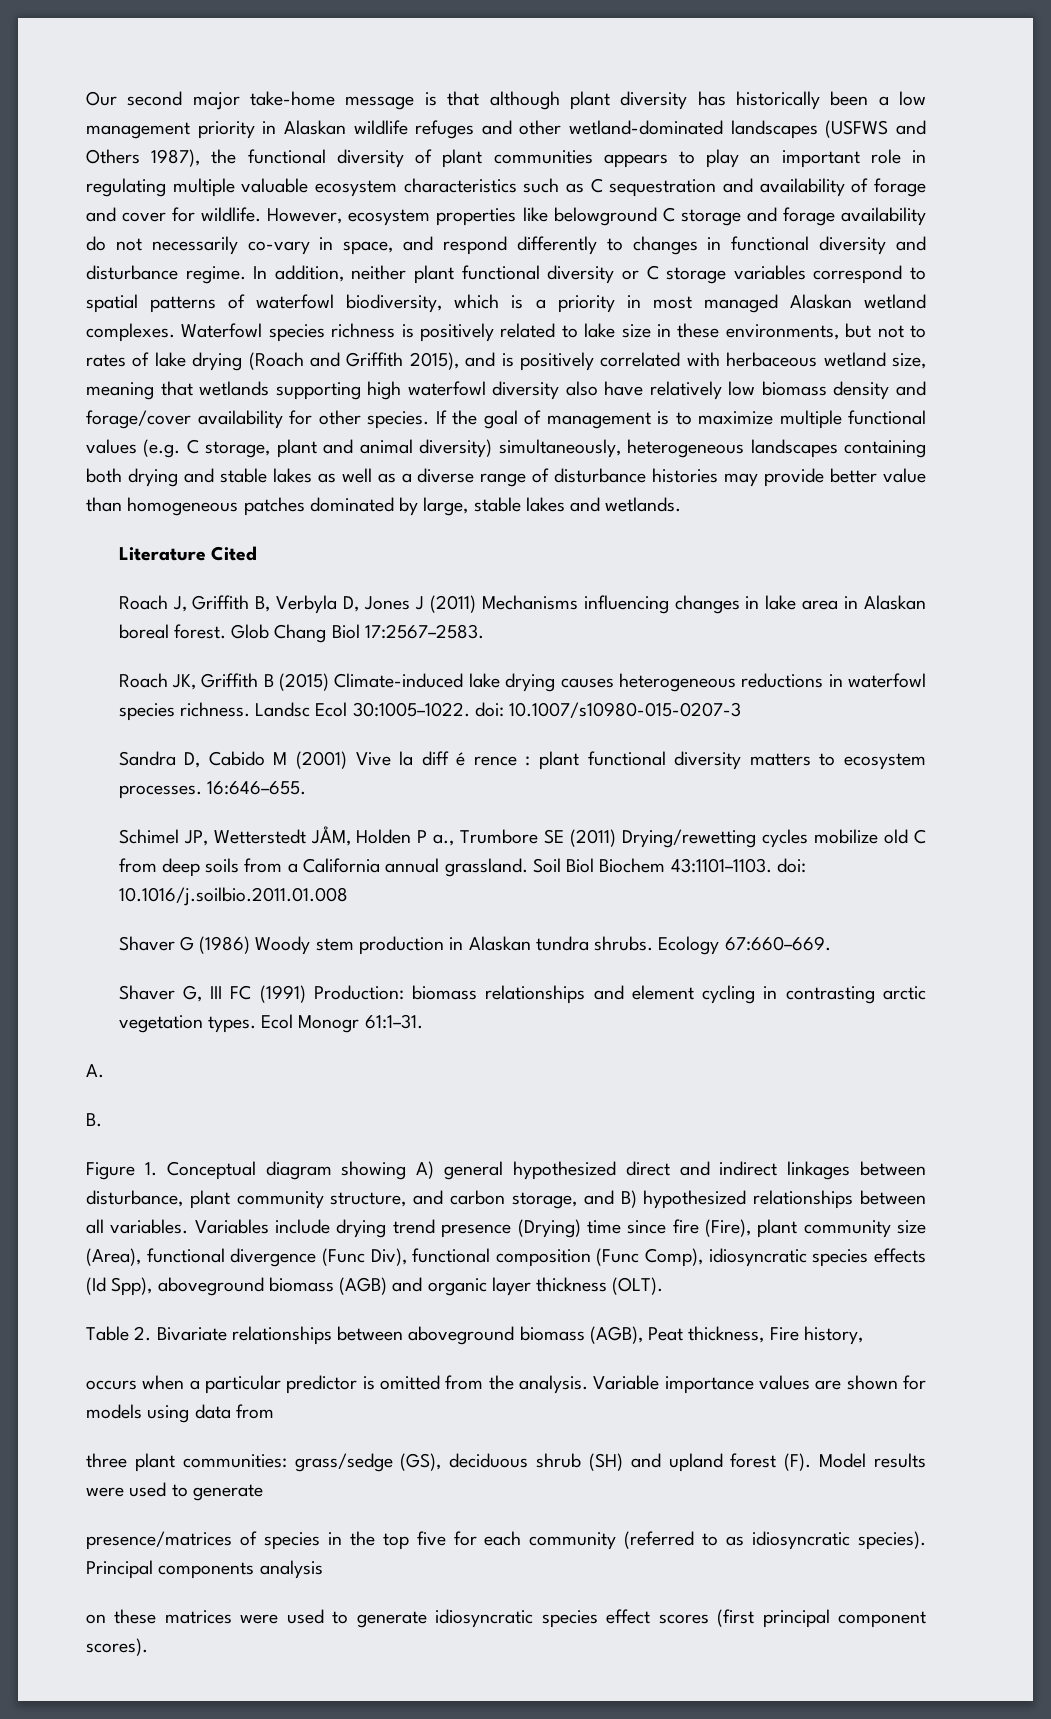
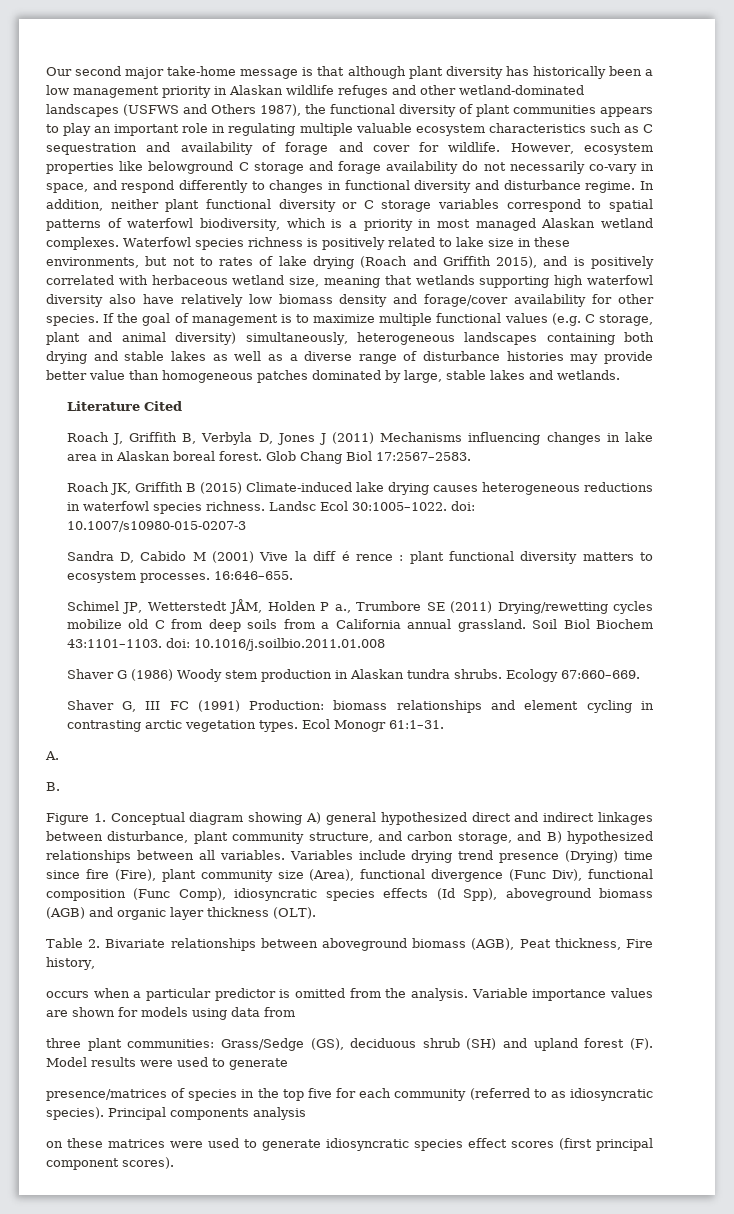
[294,1453,393,1472] grass/sedge -> [220,1038,304,1051] Grass/Sedge

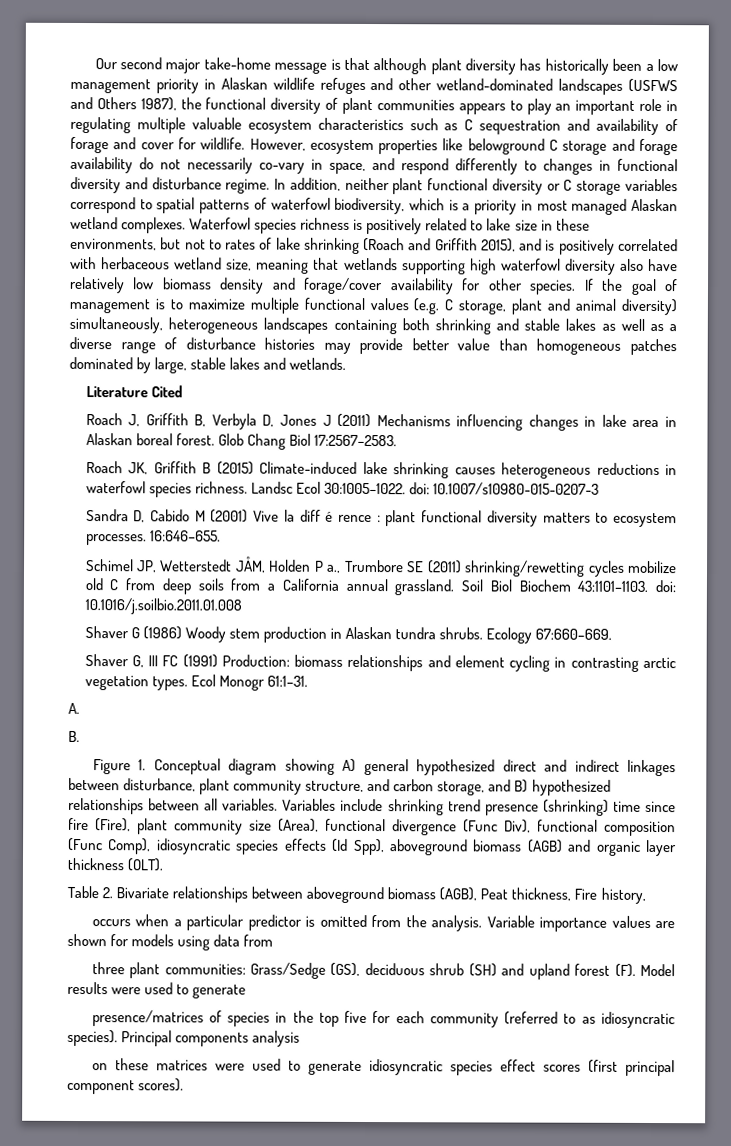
[312,256,354,269] drying -> [303,237,360,254] shrinking
[46,351,87,364] drying -> [434,318,491,335] shrinking
[387,482,429,495] drying -> [393,462,450,479] shrinking
[497,602,608,614] Drying/rewetting -> [464,560,586,577] shrinking/rewetting
[411,850,453,863] drying -> [387,799,444,816] shrinking
[565,850,619,863] (Drying) -> [542,799,609,816] (shrinking)

